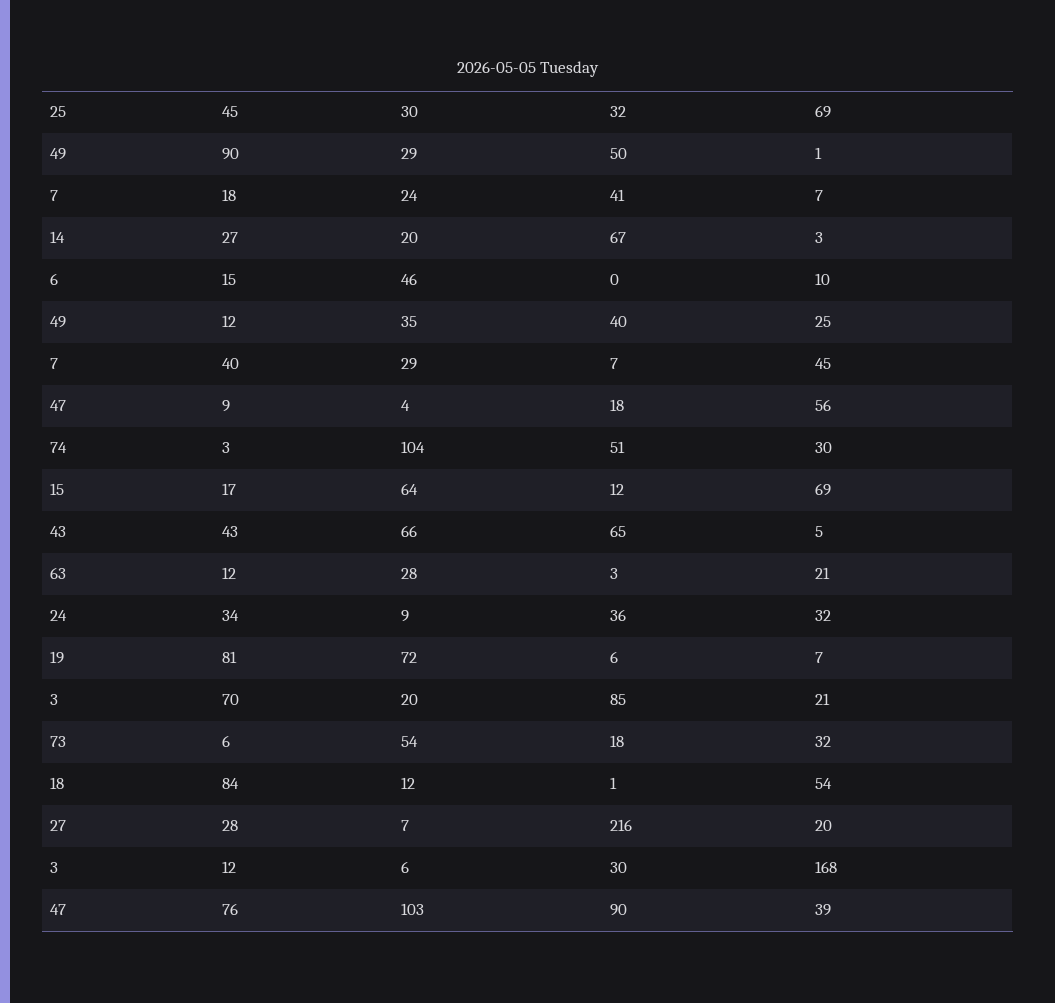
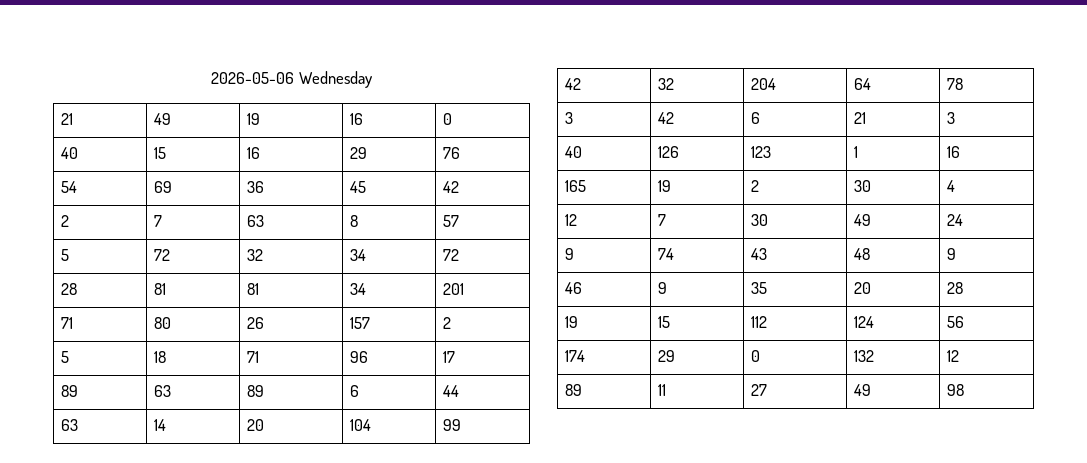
[456,61,600,77] [49,106,66,117] [221,106,238,117] [400,106,418,117] [609,106,626,117] [814,105,831,118] [49,148,66,160] [221,148,239,160] [400,148,417,160] [609,148,627,159] [814,147,822,159] [49,190,58,201] [221,189,236,201] [400,190,418,201] [609,189,625,201] [814,190,823,201] [49,231,65,243] [221,232,238,243] [400,232,418,243] [609,231,626,243] [814,232,823,243] [49,273,58,285] [221,273,236,285] [400,273,417,285] [609,274,619,285] [814,273,830,285] [49,316,66,328] [221,315,236,327] [400,316,417,327] [609,316,627,327] [814,316,831,327] [49,358,58,369] [221,358,239,369] [400,358,417,370] [609,358,618,369] [814,358,831,369] [49,400,66,411] [221,400,230,412] [400,400,410,411] [609,399,624,411] [814,399,831,411] [49,442,67,453] [221,442,230,453] [400,441,425,453] [609,441,625,453] [814,442,832,453] [49,483,64,495] [221,483,236,495] [400,483,418,495] [609,483,624,495] [814,483,831,496] [49,526,66,537] [221,526,238,537] [400,525,417,537] [609,525,626,537] [814,526,823,537] [49,567,66,579] [221,567,236,579] [400,568,417,579] [609,568,618,579] [814,567,830,579] [49,610,67,621] [221,610,239,621] [400,610,409,622] [609,609,626,621] [814,610,831,621] [49,651,64,664] [221,651,237,663] [400,652,417,663] [609,651,618,663] [814,652,823,663] [49,694,58,705] [221,694,239,705] [400,694,418,705] [609,694,626,705] [814,693,830,705] [49,736,66,747] [221,735,230,747] [400,736,418,747] [609,735,624,747] [814,736,831,747] [49,777,64,789] [221,778,239,789] [400,777,415,789] [609,777,617,789] [814,778,832,789] [49,820,66,831] [221,820,238,831] [400,820,409,831] [609,819,632,831] [814,820,832,831] [49,862,58,873] [221,861,236,873] [400,861,409,873] [609,862,627,873] [814,861,837,873] [49,904,66,915] [221,903,238,915] [400,903,424,915] [609,904,627,916] [814,904,831,916] 2026-05-05 Tuesday // 25 | 45 | 30 | 32 | 69 // 49 | 90 | 29 | 50 | 1 // 7 | 18 | 24 | 41 | 7 // 14 | 27 | 20 | 67 | 3 // 6 | 15 | 46 | 0 | 10 // 49 | 12 | 35 | 40 | 25 // 7 | 40 | 29 | 7 | 45 // 47 | 9 | 4 | 18 | 56 // 74 | 3 | 104 | 51 | 30 // 15 | 17 | 64 | 12 | 69 // 43 | 43 | 66 | 65 | 5 // 63 | 12 | 28 | 3 | 21 // 24 | 34 | 9 | 36 | 32 // 19 | 81 | 72 | 6 | 7 // 3 | 70 | 20 | 85 | 21 // 73 | 6 | 54 | 18 | 32 // 18 | 84 | 12 | 1 | 54 // 27 | 28 | 7 | 216 | 20 // 3 | 12 | 6 | 30 | 168 // 47 | 76 | 103 | 90 | 39 -> [211,71,372,88] [60,113,73,125] [153,113,171,125] [246,113,260,125] [349,113,363,125] [442,113,452,125] [60,147,78,159] [153,147,166,159] [246,147,260,159] [349,147,367,159] [442,147,460,159] [60,181,77,193] [153,181,172,193] [246,181,264,193] [349,181,366,193] [442,181,459,193] [60,215,69,227] [153,215,162,227] [246,215,264,227] [349,215,358,227] [442,215,459,227] [60,249,69,261] [153,249,170,261] [246,249,263,261] [349,249,366,261] [442,249,459,261] [60,283,77,295] [153,283,166,295] [246,283,259,295] [349,283,366,295] [442,283,464,295] [60,317,73,329] [153,317,171,329] [246,317,264,329] [349,317,370,329] [442,317,451,329] [60,351,69,363] [153,351,166,363] [246,351,259,363] [349,351,368,363] [442,351,455,363] [60,385,78,397] [153,385,171,397] [246,385,264,397] [349,385,359,397] [442,385,459,397] [60,419,78,431] [153,419,166,431] [246,419,264,431] [349,419,371,431] [442,419,461,431] [564,78,581,90] [657,78,674,90] [750,78,776,90] [853,78,871,90] [946,78,963,90] [564,112,573,124] [657,112,674,124] [750,112,760,124] [853,112,866,124] [946,112,955,124] [564,146,582,158] [657,146,679,158] [750,146,771,158] [853,146,858,158] [946,146,960,158] [564,180,586,192] [657,180,671,192] [750,180,759,192] [853,180,871,192] [946,180,955,192] [564,214,577,226] [657,214,666,226] [750,214,768,226] [853,214,871,226] [946,214,963,226] [564,248,574,260] [657,248,674,260] [750,248,767,260] [853,248,870,260] [946,248,956,260] [564,282,582,294] [657,282,667,294] [750,282,767,294] [853,282,871,294] [946,282,963,294] [564,316,578,328] [657,316,670,328] [750,316,767,328] [853,316,874,328] [946,316,964,328] [564,350,585,362] [657,350,675,362] [750,350,760,362] [853,350,874,362] [946,350,959,362] [564,384,582,396] [657,384,666,396] [750,384,767,396] [853,384,871,396] [946,384,964,396] 2026-05-06 Wednesday // 21 | 49 | 19 | 16 | 0 // 40 | 15 | 16 | 29 | 76 // 54 | 69 | 36 | 45 | 42 // 2 | 7 | 63 | 8 | 57 // 5 | 72 | 32 | 34 | 72 // 28 | 81 | 81 | 34 | 201 // 71 | 80 | 26 | 157 | 2 // 5 | 18 | 71 | 96 | 17 // 89 | 63 | 89 | 6 | 44 // 63 | 14 | 20 | 104 | 99 // 42 | 32 | 204 | 64 | 78 // 3 | 42 | 6 | 21 | 3 // 40 | 126 | 123 | 1 | 16 // 165 | 19 | 2 | 30 | 4 // 12 | 7 | 30 | 49 | 24 // 9 | 74 | 43 | 48 | 9 // 46 | 9 | 35 | 20 | 28 // 19 | 15 | 112 | 124 | 56 // 174 | 29 | 0 | 132 | 12 // 89 | 11 | 27 | 49 | 98

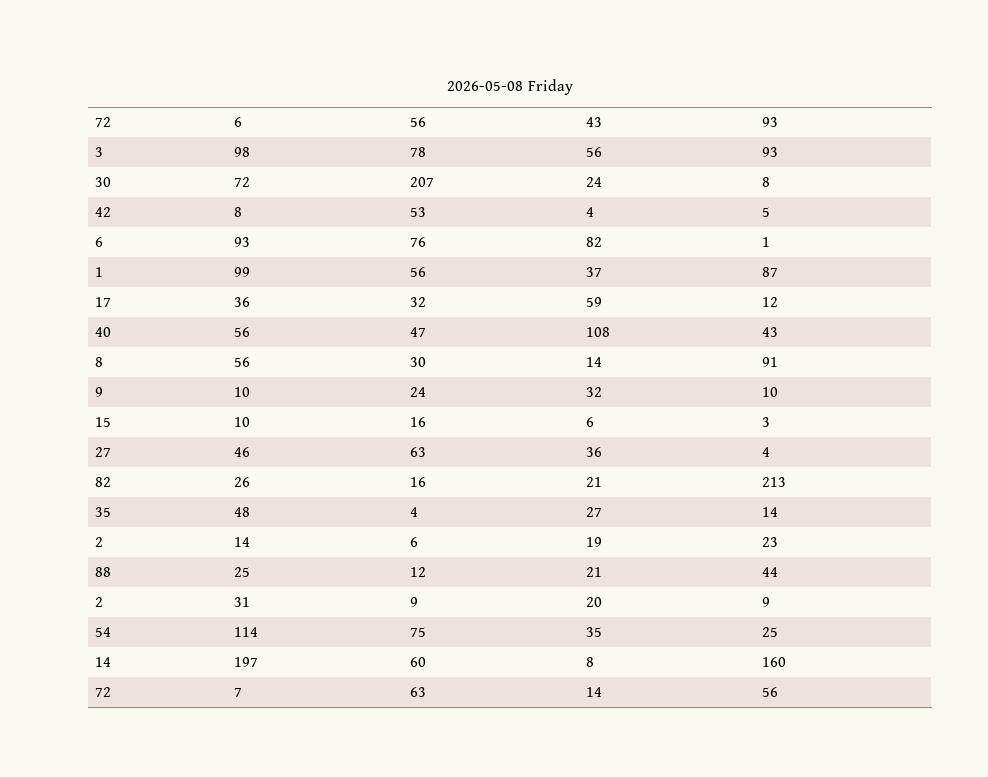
[211,71,372,88] [60,113,73,125] [153,113,171,125] [246,113,260,125] [349,113,363,125] [442,113,452,125] [60,147,78,159] [153,147,166,159] [246,147,260,159] [349,147,367,159] [442,147,460,159] [60,181,77,193] [153,181,172,193] [246,181,264,193] [349,181,366,193] [442,181,459,193] [60,215,69,227] [153,215,162,227] [246,215,264,227] [349,215,358,227] [442,215,459,227] [60,249,69,261] [153,249,170,261] [246,249,263,261] [349,249,366,261] [442,249,459,261] [60,283,77,295] [153,283,166,295] [246,283,259,295] [349,283,366,295] [442,283,464,295] [60,317,73,329] [153,317,171,329] [246,317,264,329] [349,317,370,329] [442,317,451,329] [60,351,69,363] [153,351,166,363] [246,351,259,363] [349,351,368,363] [442,351,455,363] [60,385,78,397] [153,385,171,397] [246,385,264,397] [349,385,359,397] [442,385,459,397] [60,419,78,431] [153,419,166,431] [246,419,264,431] [349,419,371,431] [442,419,461,431] [564,78,581,90] [657,78,674,90] [750,78,776,90] [853,78,871,90] [946,78,963,90] [564,112,573,124] [657,112,674,124] [750,112,760,124] [853,112,866,124] [946,112,955,124] [564,146,582,158] [657,146,679,158] [750,146,771,158] [853,146,858,158] [946,146,960,158] [564,180,586,192] [657,180,671,192] [750,180,759,192] [853,180,871,192] [946,180,955,192] [564,214,577,226] [657,214,666,226] [750,214,768,226] [853,214,871,226] [946,214,963,226] [564,248,574,260] [657,248,674,260] [750,248,767,260] [853,248,870,260] [946,248,956,260] [564,282,582,294] [657,282,667,294] [750,282,767,294] [853,282,871,294] [946,282,963,294] [564,316,578,328] [657,316,670,328] [750,316,767,328] [853,316,874,328] [946,316,964,328] [564,350,585,362] [657,350,675,362] [750,350,760,362] [853,350,874,362] [946,350,959,362] [564,384,582,396] [657,384,666,396] [750,384,767,396] [853,384,871,396] [946,384,964,396] 2026-05-06 Wednesday // 21 | 49 | 19 | 16 | 0 // 40 | 15 | 16 | 29 | 76 // 54 | 69 | 36 | 45 | 42 // 2 | 7 | 63 | 8 | 57 // 5 | 72 | 32 | 34 | 72 // 28 | 81 | 81 | 34 | 201 // 71 | 80 | 26 | 157 | 2 // 5 | 18 | 71 | 96 | 17 // 89 | 63 | 89 | 6 | 44 // 63 | 14 | 20 | 104 | 99 // 42 | 32 | 204 | 64 | 78 // 3 | 42 | 6 | 21 | 3 // 40 | 126 | 123 | 1 | 16 // 165 | 19 | 2 | 30 | 4 // 12 | 7 | 30 | 49 | 24 // 9 | 74 | 43 | 48 | 9 // 46 | 9 | 35 | 20 | 28 // 19 | 15 | 112 | 124 | 56 // 174 | 29 | 0 | 132 | 12 // 89 | 11 | 27 | 49 | 98 -> [447,79,573,95] [95,117,112,127] [234,117,243,127] [410,117,427,127] [586,117,603,127] [762,117,779,127] [95,147,104,157] [234,147,251,157] [410,147,427,157] [586,147,603,157] [762,147,779,157] [95,177,112,187] [234,177,251,187] [410,177,435,187] [586,177,603,187] [762,177,771,187] [95,207,112,217] [234,207,243,217] [410,207,427,217] [586,207,595,217] [762,207,771,217] [95,237,104,247] [234,237,251,247] [410,237,427,247] [586,237,603,247] [762,237,771,247] [95,267,104,277] [234,267,251,277] [410,267,427,277] [586,267,603,277] [762,267,779,277] [95,297,112,307] [234,297,251,307] [410,297,427,307] [586,297,603,307] [762,297,779,307] [95,327,112,337] [234,327,251,337] [410,327,427,337] [586,327,611,337] [762,327,779,337] [95,357,104,367] [234,357,251,367] [410,357,427,367] [586,357,603,367] [762,357,779,367] [95,387,104,397] [234,387,251,397] [410,387,427,397] [586,387,603,397] [762,387,779,397] [95,417,112,427] [234,417,251,427] [410,417,427,427] [586,417,595,427] [762,417,771,427] [95,447,112,457] [234,447,251,457] [410,447,427,457] [586,447,603,457] [762,447,771,457] [95,477,112,487] [234,477,251,487] [410,477,427,487] [586,477,603,487] [762,477,787,487] [95,507,112,517] [234,507,251,517] [410,507,419,517] [586,507,603,517] [762,507,779,517] [95,537,104,547] [234,537,251,547] [410,537,419,547] [586,537,603,547] [762,537,779,547] [95,567,112,577] [234,567,251,577] [410,567,427,577] [586,567,603,577] [762,567,779,577] [95,597,104,607] [234,597,251,607] [410,597,419,607] [586,597,603,607] [762,597,771,607] [95,627,112,637] [234,627,259,637] [410,627,427,637] [586,627,603,637] [762,627,779,637] [95,657,112,667] [234,657,259,667] [410,657,427,667] [586,657,595,667] [762,657,787,667] [95,687,112,697] [234,688,243,697] [410,687,427,697] [586,687,603,697] [762,687,779,697] 2026-05-08 Friday // 72 | 6 | 56 | 43 | 93 // 3 | 98 | 78 | 56 | 93 // 30 | 72 | 207 | 24 | 8 // 42 | 8 | 53 | 4 | 5 // 6 | 93 | 76 | 82 | 1 // 1 | 99 | 56 | 37 | 87 // 17 | 36 | 32 | 59 | 12 // 40 | 56 | 47 | 108 | 43 // 8 | 56 | 30 | 14 | 91 // 9 | 10 | 24 | 32 | 10 // 15 | 10 | 16 | 6 | 3 // 27 | 46 | 63 | 36 | 4 // 82 | 26 | 16 | 21 | 213 // 35 | 48 | 4 | 27 | 14 // 2 | 14 | 6 | 19 | 23 // 88 | 25 | 12 | 21 | 44 // 2 | 31 | 9 | 20 | 9 // 54 | 114 | 75 | 35 | 25 // 14 | 197 | 60 | 8 | 160 // 72 | 7 | 63 | 14 | 56

